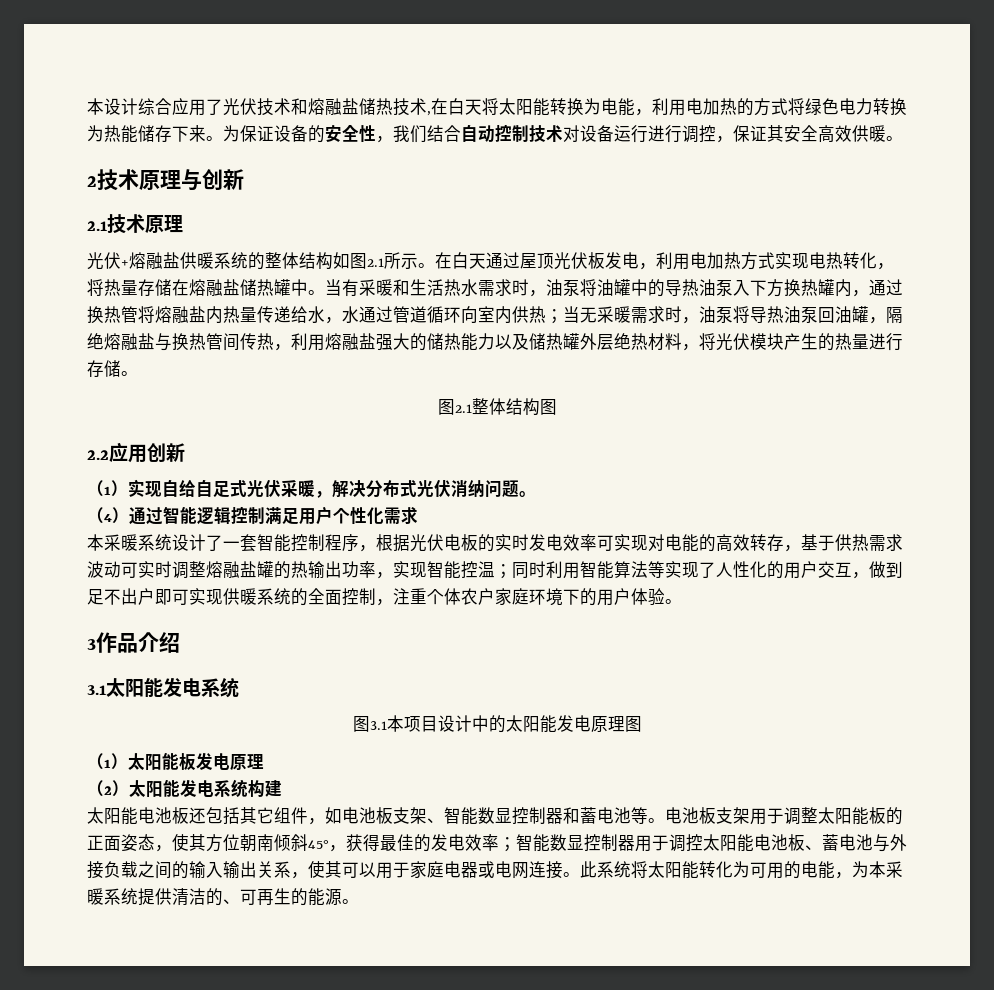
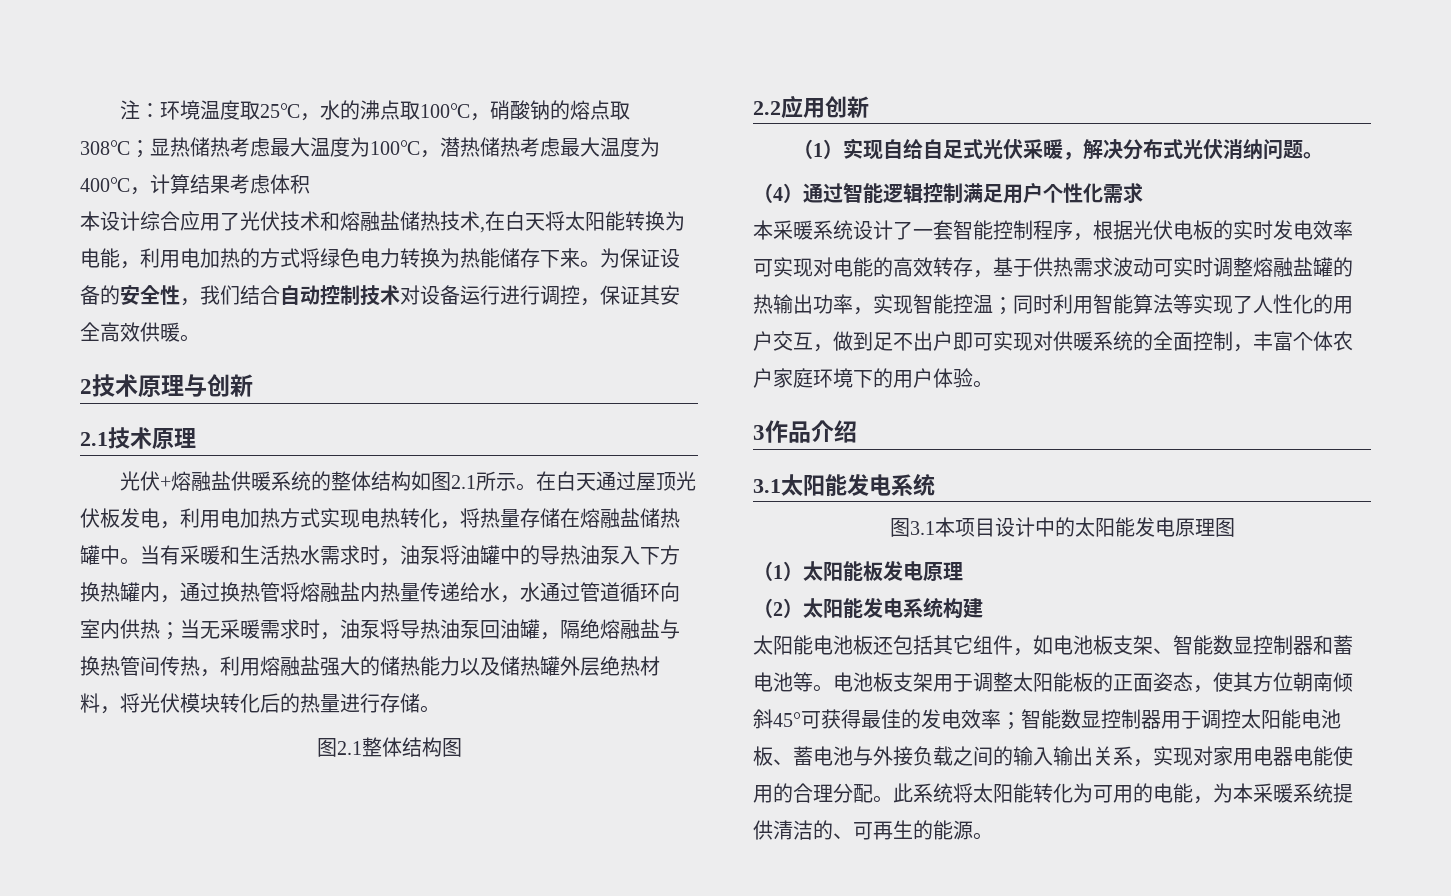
(87, 106) none -> [120,100,631,121] [80,137,660,158] [80,174,310,195] 注：环境温度取25℃，水的沸点取100℃，硝酸钠的熔点取308℃；显热储热考虑最大温度为100℃，潜热储热考虑最大温度为400℃，计算结果考虑体积 //
[784,333,818,350] 产生 -> [220,693,280,713] 转化后
(223, 597) none -> [1033,331,1053,351] 对
[393,588,427,605] 注重 -> [1253,331,1293,351] 丰富
[329,845,346,852] ， -> [801,711,821,729] 可
[308,861,563,879] 使其可以用于家庭电器或电网连接 -> [1153,746,1353,766] [753,783,873,803] 实现对家用电器电能使用的合理分配

